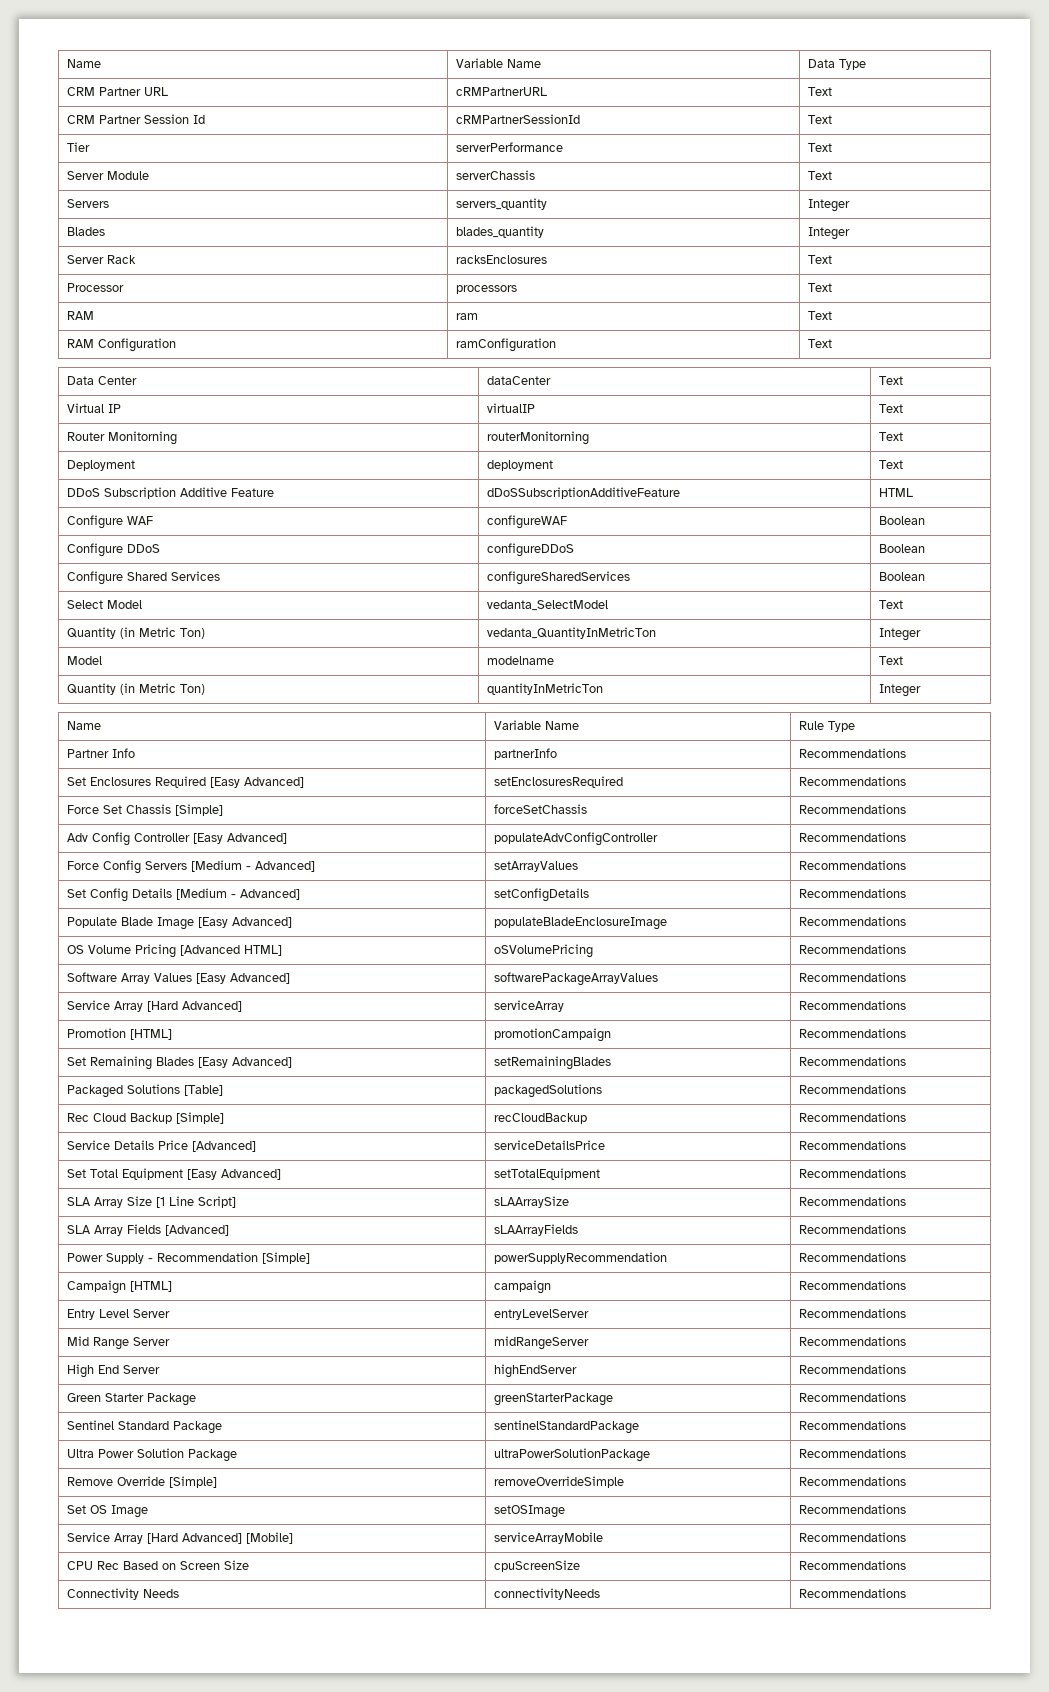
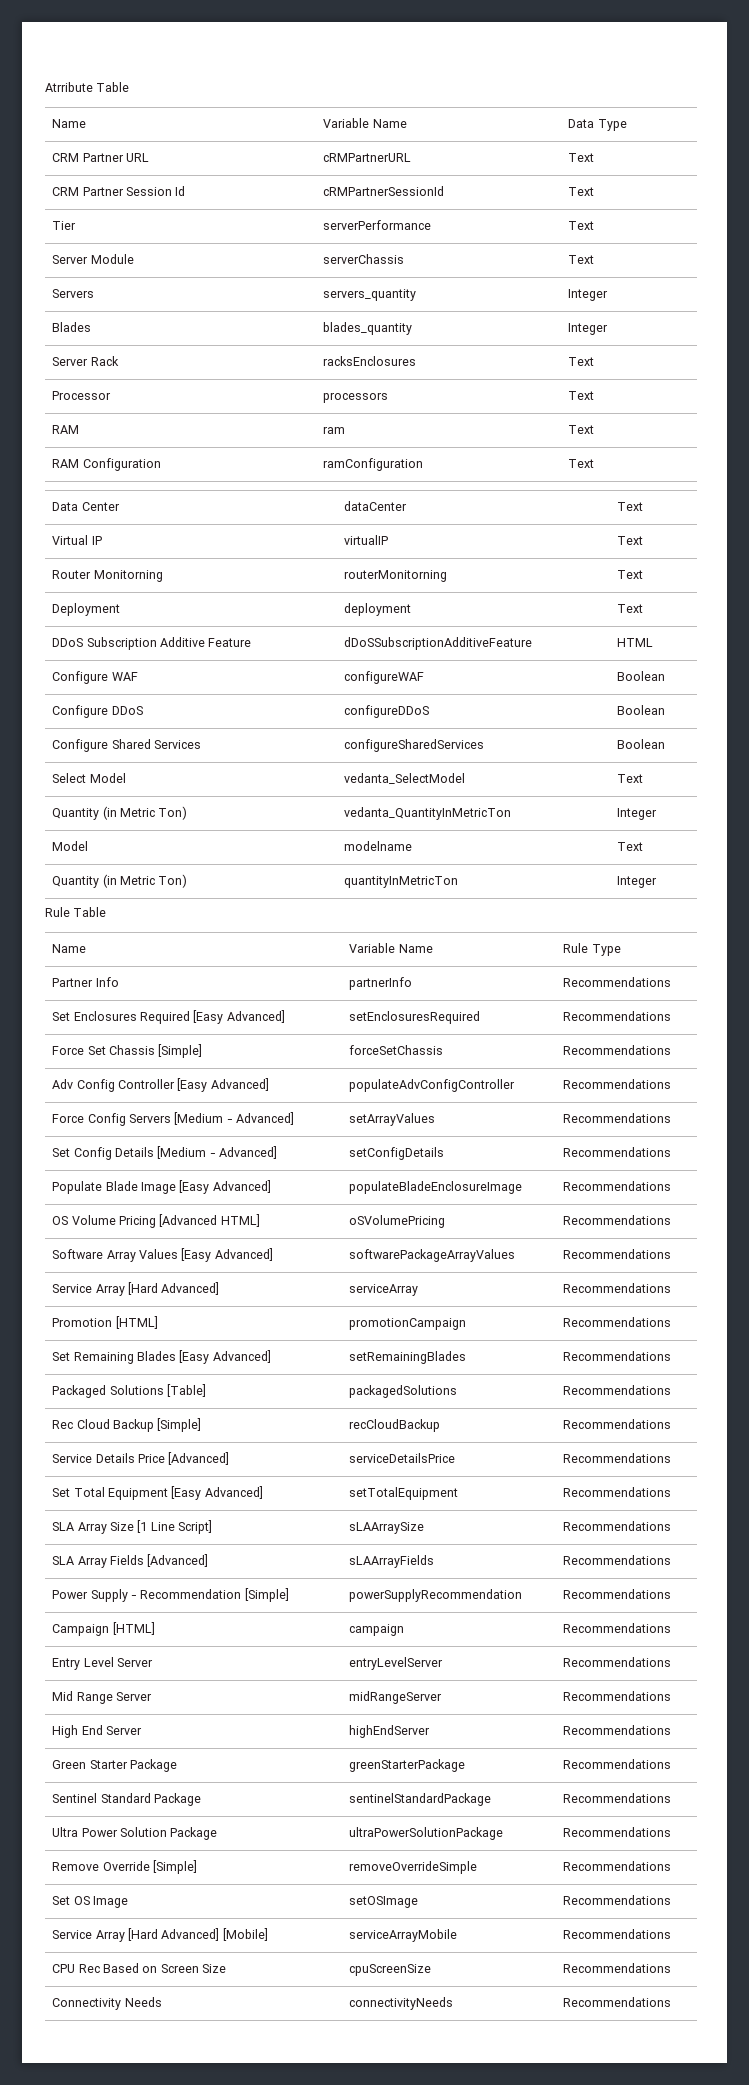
(66, 63) none -> [45,82,130,92] Atrribute Table //
(921, 690) none -> [45,907,107,917] // Rule Table

